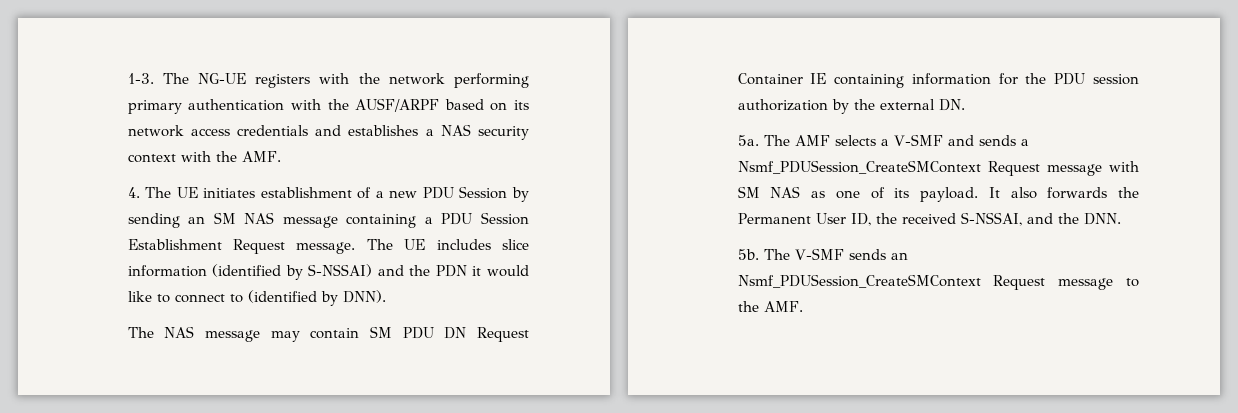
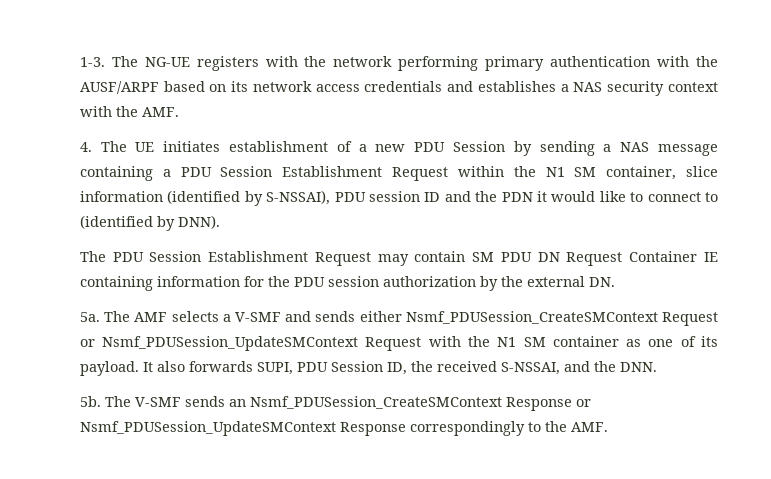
[188,212,236,224] an SM -> [603,144,612,152] a
[296,239,530,254] [127,264,373,280] message. The UE includes slice information (identified by S-NSSAI) -> [457,166,718,180] [79,190,441,206] within the N1 SM container, slice information (identified by S-NSSAI), PDU session ID
[164,326,261,342] NAS message -> [112,251,371,266] PDU Session Establishment Request
[1020,139,1029,146] [737,160,1139,176] [737,186,801,198] a Nsmf_PDUSession_CreateSMContext Request message with SM NAS -> [359,311,718,326] [79,336,619,351] either Nsmf_PDUSession_CreateSMContext Request or Nsmf_PDUSession_UpdateSMContext Request with the N1 SM container
[1118,187,1139,198] [737,213,846,224] the Permanent User -> [256,361,383,375] SUPI, PDU Session
[993,275,1114,290] Request message -> [505,397,591,411] [79,421,525,436] Response or Nsmf_PDUSession_UpdateSMContext Response correspondingly

